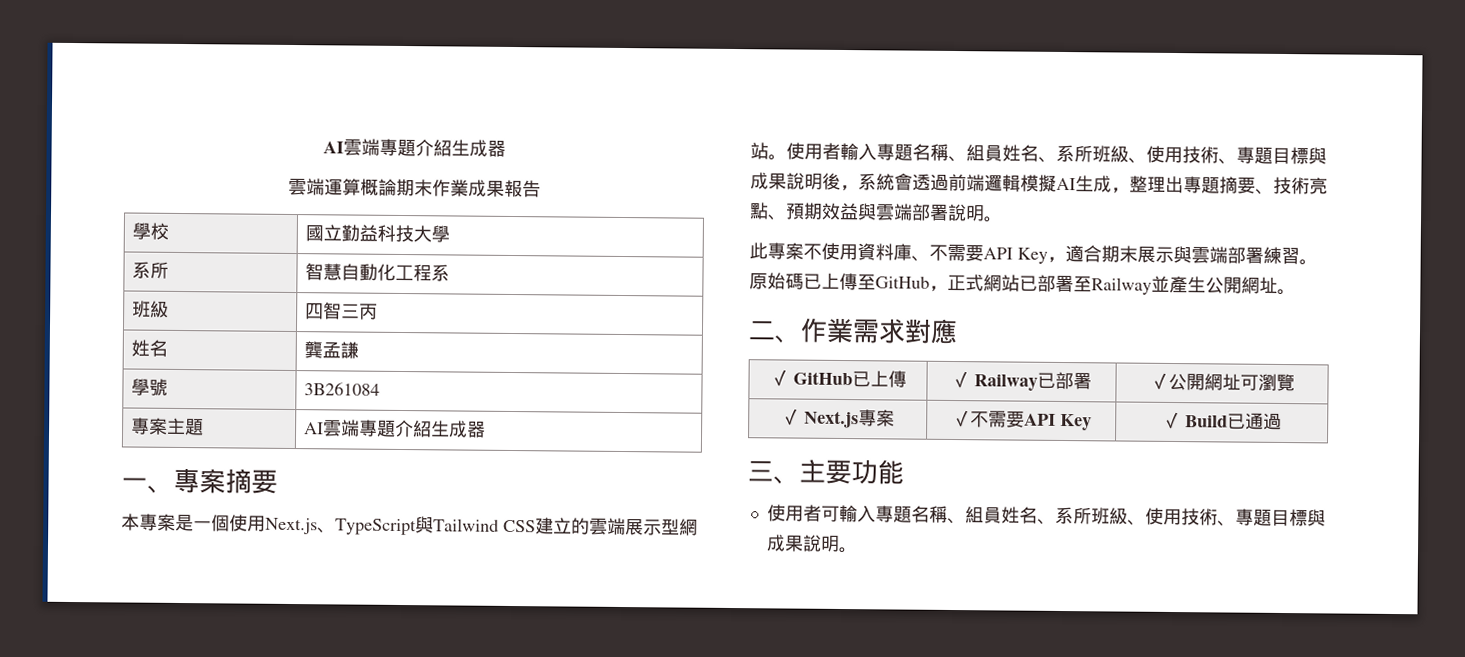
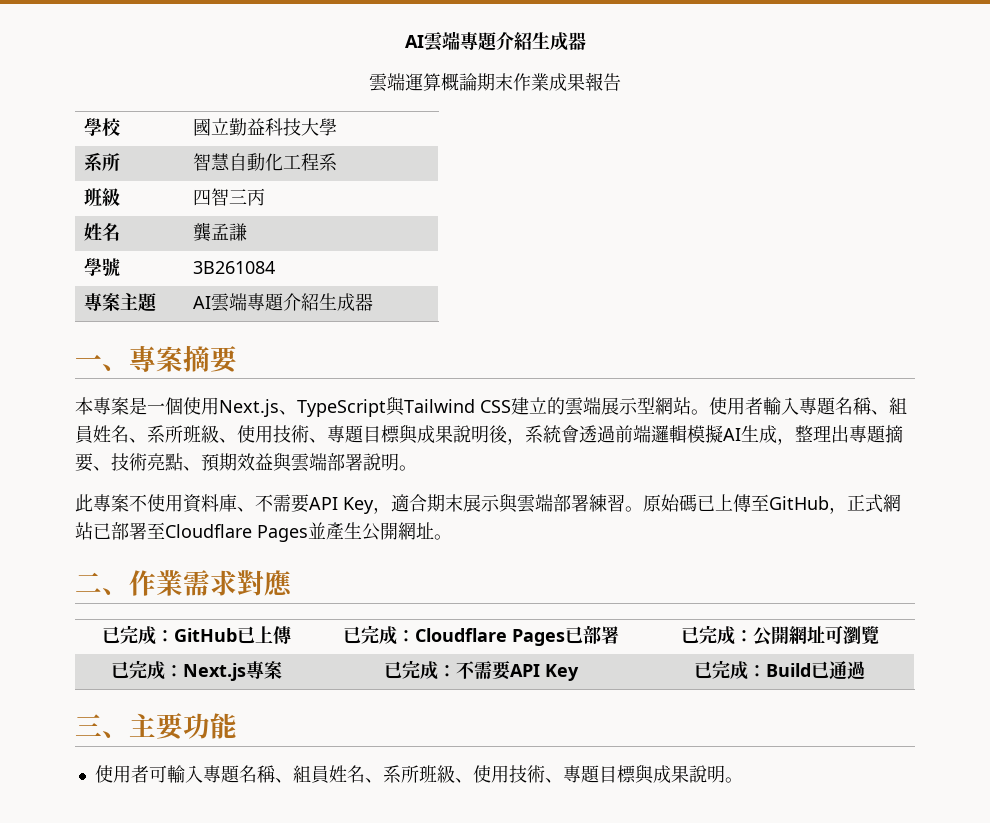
[1091,277,1152,295] Railway -> [165,524,308,542] Cloudflare Pages
[769,369,789,387] ✓ -> [101,625,174,645] 已完成：
[951,370,1038,391] ✓ Railway -> [342,625,565,646] 已完成：Cloudflare Pages
[1149,372,1169,390] ✓ -> [680,625,753,645] 已完成：
[781,408,800,426] ✓ -> [110,660,183,680] 已完成：
[951,409,971,428] ✓ -> [383,660,456,680] 已完成：
[1162,411,1181,430] ✓ -> [694,660,766,680] 已完成：

